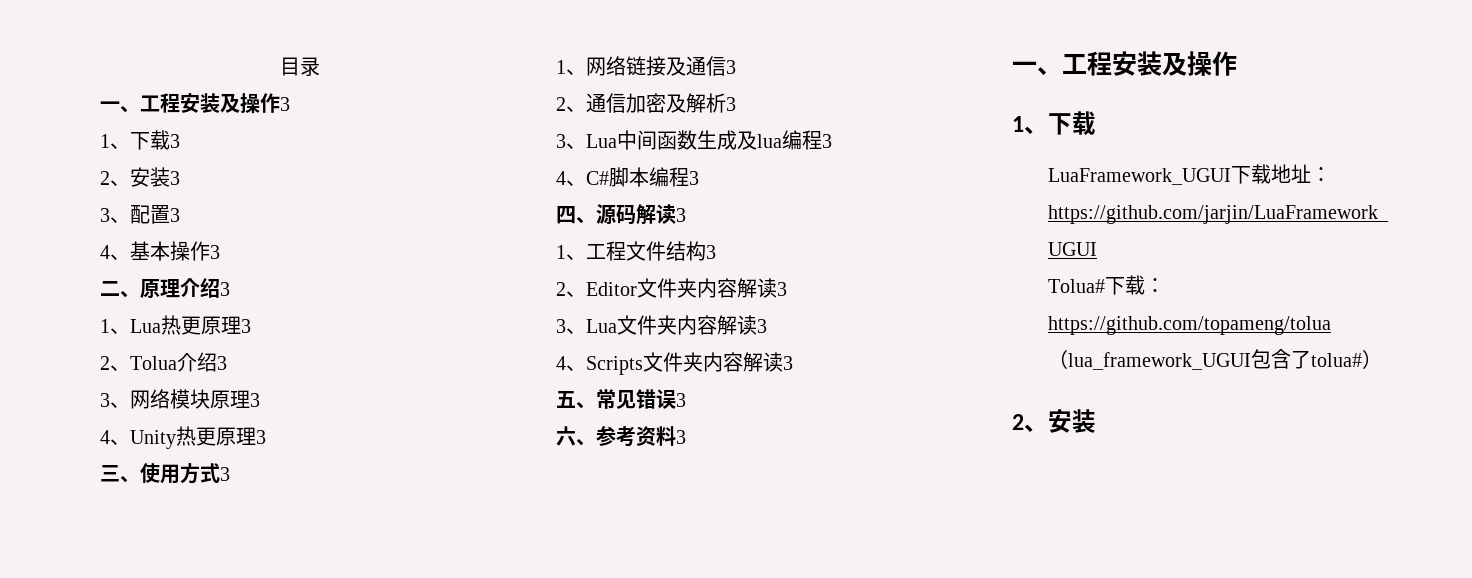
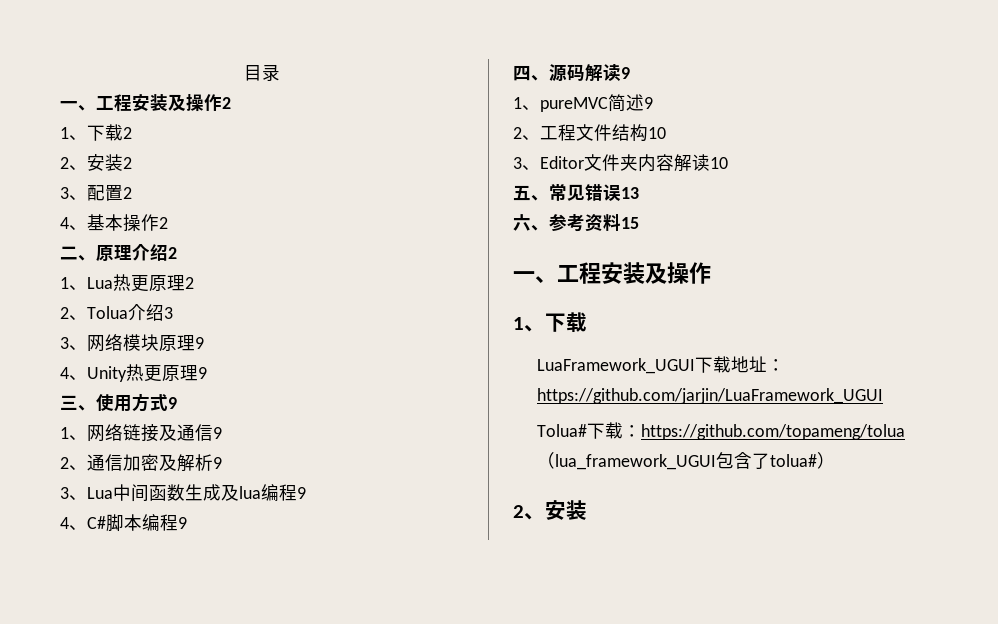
[280,97,290,111] [100,130,180,150] [100,167,180,187] 3 // 1、下载3 // 2、安装3 -> [222,97,231,109] [60,124,132,141] [60,154,132,171] 2 // 1、下载2 // 2、安装2
[170,208,180,222] 3 -> [123,187,132,199] 2
[210,245,220,259] 3 -> [159,217,168,229] 2
[220,282,230,296] 3 -> [168,247,177,259] 2
[241,319,251,333] 3 -> [185,277,194,289] 2
[250,393,260,407] 3 -> [195,337,204,349] 9
[256,430,266,444] 3 -> [198,367,207,379] 9
[220,467,230,481] 3 -> [168,397,177,409] 9
[726,60,736,74] 3 -> [213,427,222,439] 9
[726,97,736,111] 3 -> [213,457,222,469] 9
[822,134,832,148] 3 -> [297,487,306,499] 9
[689,171,699,185] 3 -> [178,517,187,529] 9
[676,208,686,222] [556,245,586,260] 3 // 1、 -> [621,67,630,79] [513,94,653,112] [513,127,540,140] 9 // 1、pureMVC简述9 // 2、
[706,245,716,259] [556,282,566,296] 3 // 2 -> [648,127,666,139] [513,157,522,169] 10 // 3
[777,282,787,296] [556,315,767,335] [556,352,793,375] 3 // 3、Lua文件夹内容解读3 // 4、Scripts文件夹内容解读3 -> [710,157,728,169] 10
[676,393,686,407] 3 -> [621,187,639,199] 13
[676,430,686,444] 3 -> [621,217,639,229] 15

